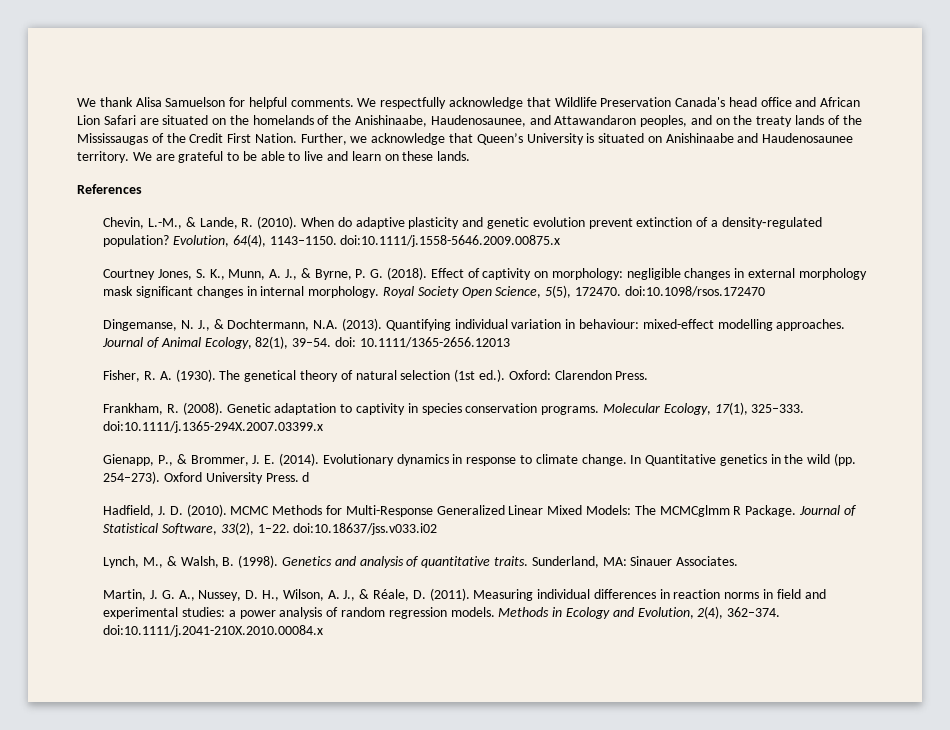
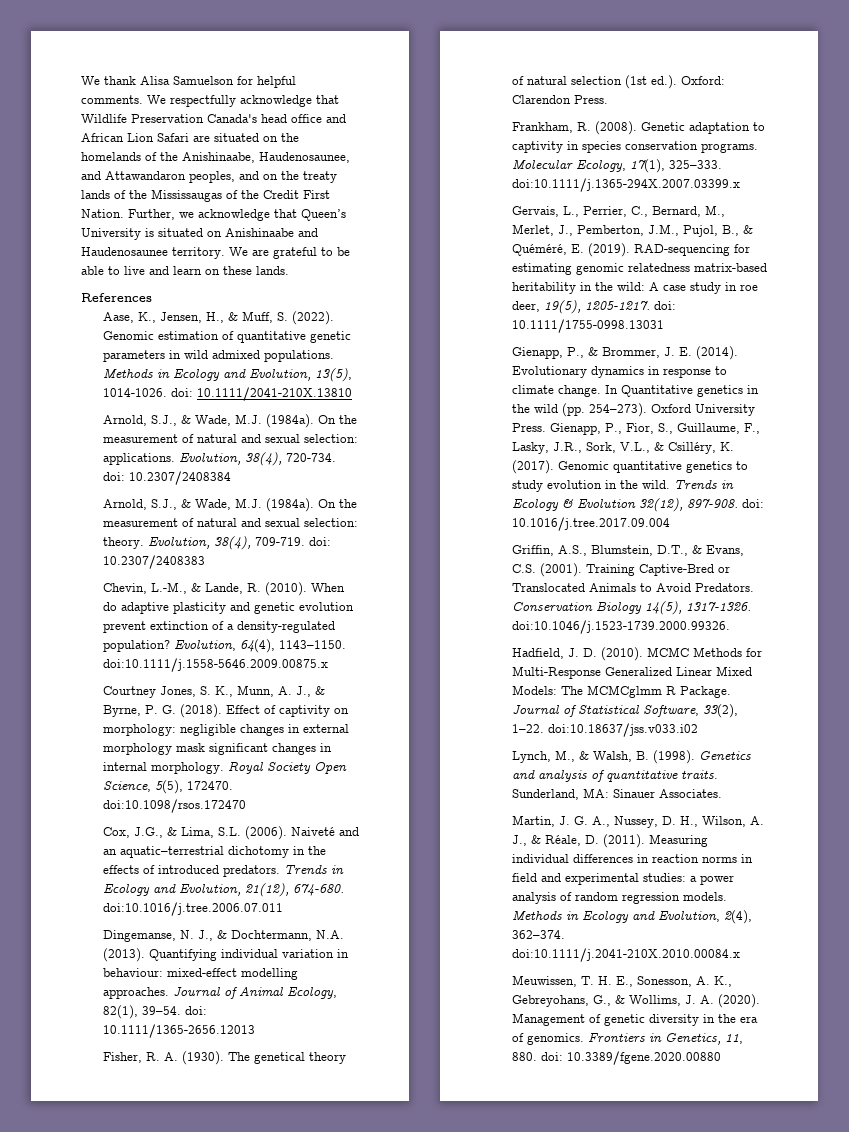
(142, 189) none -> [102,311,334,325] [102,331,351,343] [102,350,334,362] [102,368,352,382] [102,387,352,401] [102,414,357,428] [102,434,358,443] [102,452,336,466] [102,471,231,485] [102,498,357,512] [102,518,358,527] [102,536,331,550] [102,555,205,569] // Aase, K., Jensen, H., & Muff, S. (2022). Genomic estimation of quantitative genetic parameters in wild admixed populations. Methods in Ecology and Evolution, 13(5), 1014-1026. doi: 10.1111/2041-210X.13810 // Arnold, S.J., & Wade, M.J. (1984a). On the measurement of natural and sexual selection: applications. Evolution, 38(4), 720-734. doi: 10.2307/2408384 // Arnold, S.J., & Wade, M.J. (1984a). On the measurement of natural and sexual selection: theory. Evolution, 38(4), 709-719. doi: 10.2307/2408383
(765, 291) none -> [102,826,359,840] [102,846,326,858] [102,865,344,877] [102,883,344,897] [102,902,283,916] // Cox, J.G., & Lima, S.L. (2006). Naiveté and an aquatic–terrestrial dichotomy in the effects of introduced predators. Trends in Ecology and Evolution, 21(12), 674-680. doi:10.1016/j.tree.2006.07.011
(324, 427) none -> [511,205,725,217] [511,224,753,237] [511,243,750,257] [511,263,767,275] [511,282,758,294] [511,300,676,314] [511,319,664,333] // Gervais, L., Perrier, C., Bernard, M., Merlet, J., Pemberton, J.M., Pujol, B., & Quéméré, E. (2019). RAD-sequencing for estimating genomic relatedness matrix-based heritability in the wild: A case study in roe deer, 19(5), 1205-1217. doi: 10.1111/1755-0998.13031
[302,472,310,482] d -> [549,423,760,435] [511,442,734,454] [511,460,748,474] [511,480,734,492] [511,498,764,512] [511,517,670,531] [511,545,744,556] [511,563,730,577] [511,583,754,592] [511,601,751,615] [511,620,730,634] Gienapp, P., Fior, S., Guillaume, F., Lasky, J.R., Sork, V.L., & Csilléry, K. (2017). Genomic quantitative genetics to study evolution in the wild. Trends in Ecology & Evolution 32(12), 897-908. doi: 10.1016/j.tree.2017.09.004 // Griffin, A.S., Blumstein, D.T., & Evans, C.S. (2001). Training Captive-Bred or Translocated Animals to Avoid Predators. Conservation Biology 14(5), 1317-1326. doi:10.1046/j.1523-1739.2000.99326.
(324, 631) none -> [511,975,732,987] [511,994,760,1008] [511,1013,758,1026] [511,1033,743,1045] [511,1051,721,1065] // Meuwissen, T. H. E., Sonesson, A. K., Gebreyohans, G., & Wollims, J. A. (2020). Management of genetic diversity in the era of genomics. Frontiers in Genetics, 11, 880. doi: 10.3389/fgene.2020.00880

